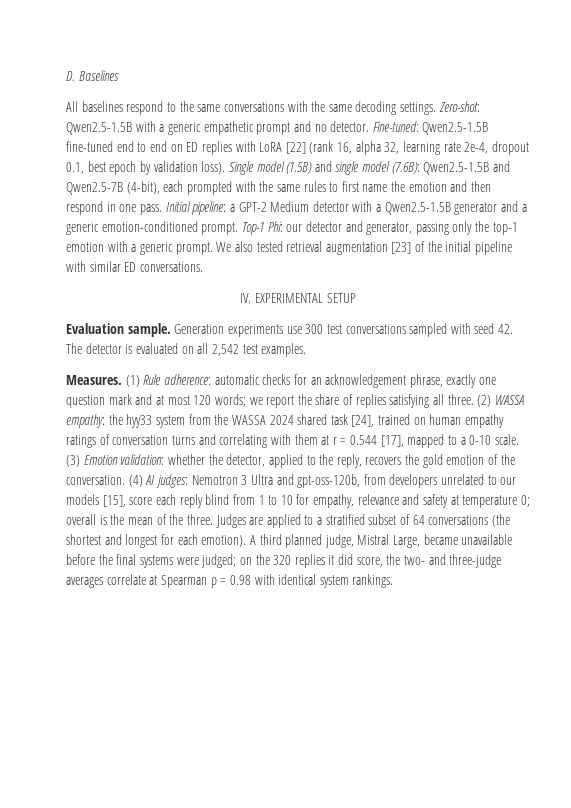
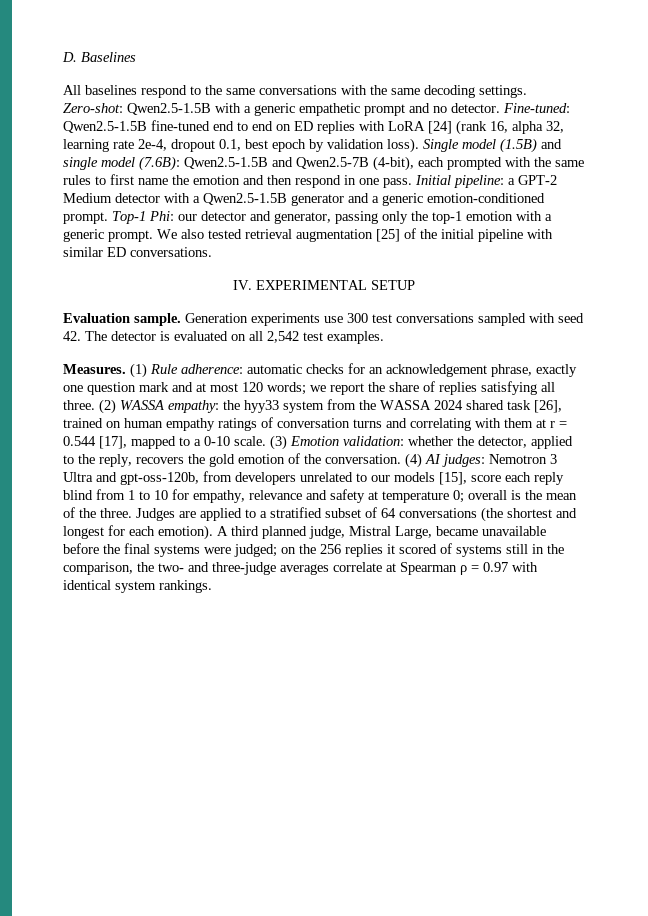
[285,142,306,154] [22] -> [428,121,452,134] [24]
[391,242,412,254] [23] -> [376,229,400,242] [25]
[351,415,375,427] [24], -> [534,400,562,413] [26],
[273,555,292,565] 320 -> [320,544,341,554] 256
[338,554,383,567] did score, -> [399,543,564,557] [63,562,133,575] scored of systems still in the comparison,
[229,575,251,585] 0.98 -> [483,562,508,572] 0.97

